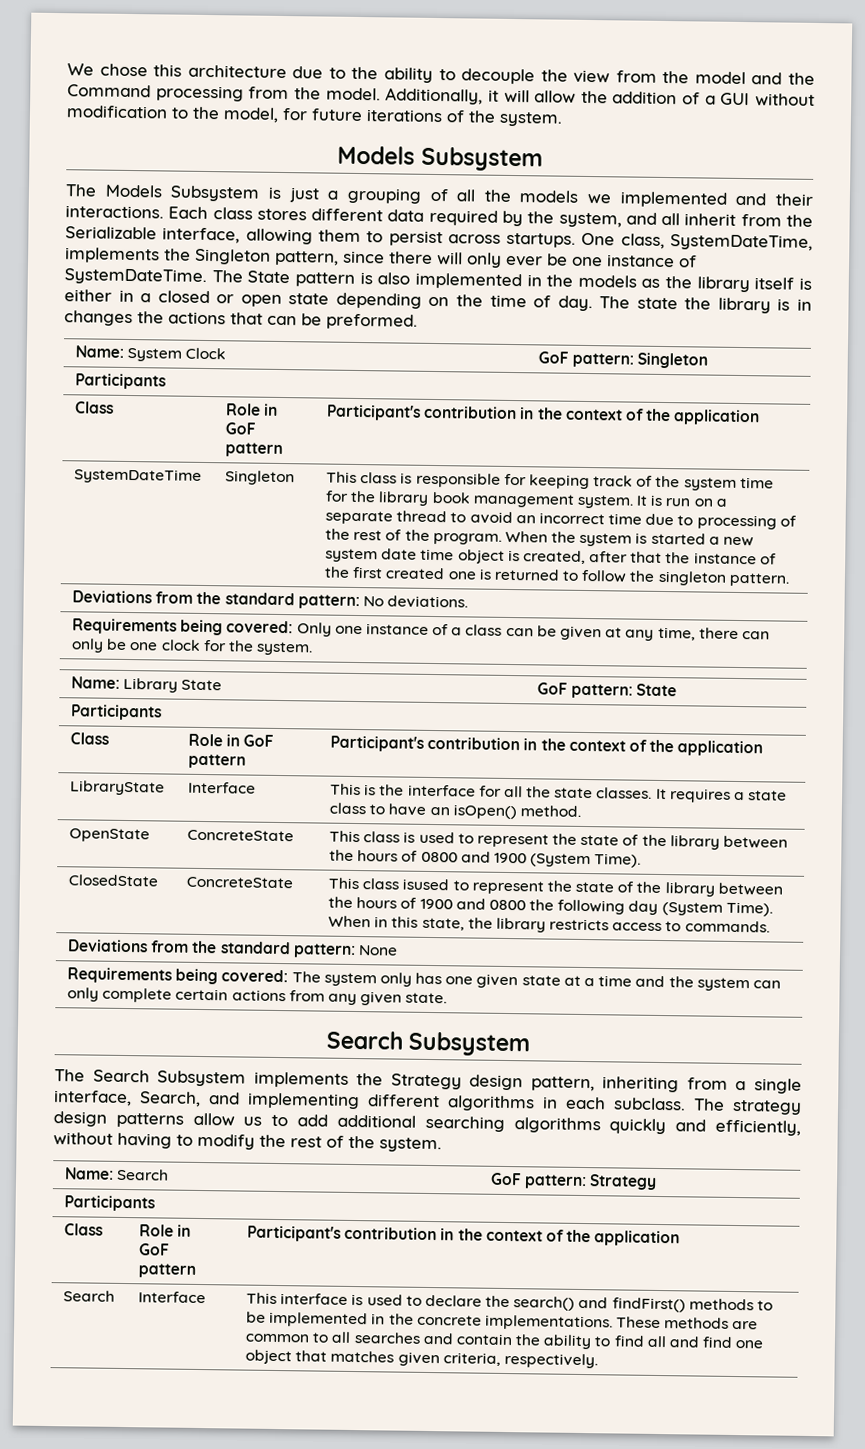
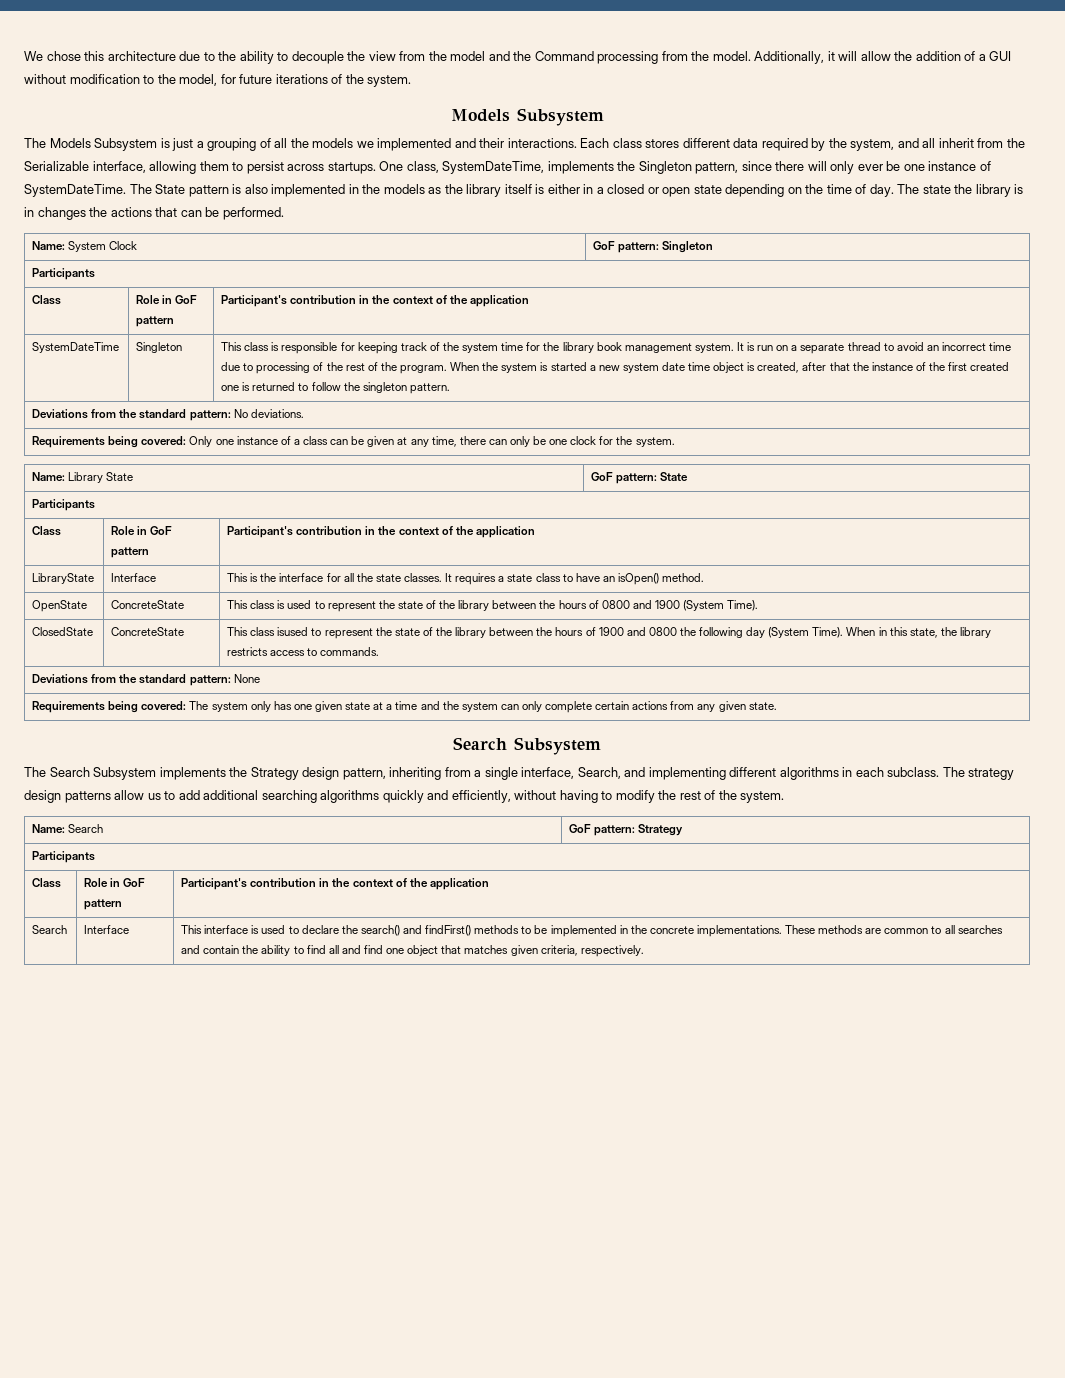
[326,313,418,330] preformed. -> [222,207,284,220] performed.

